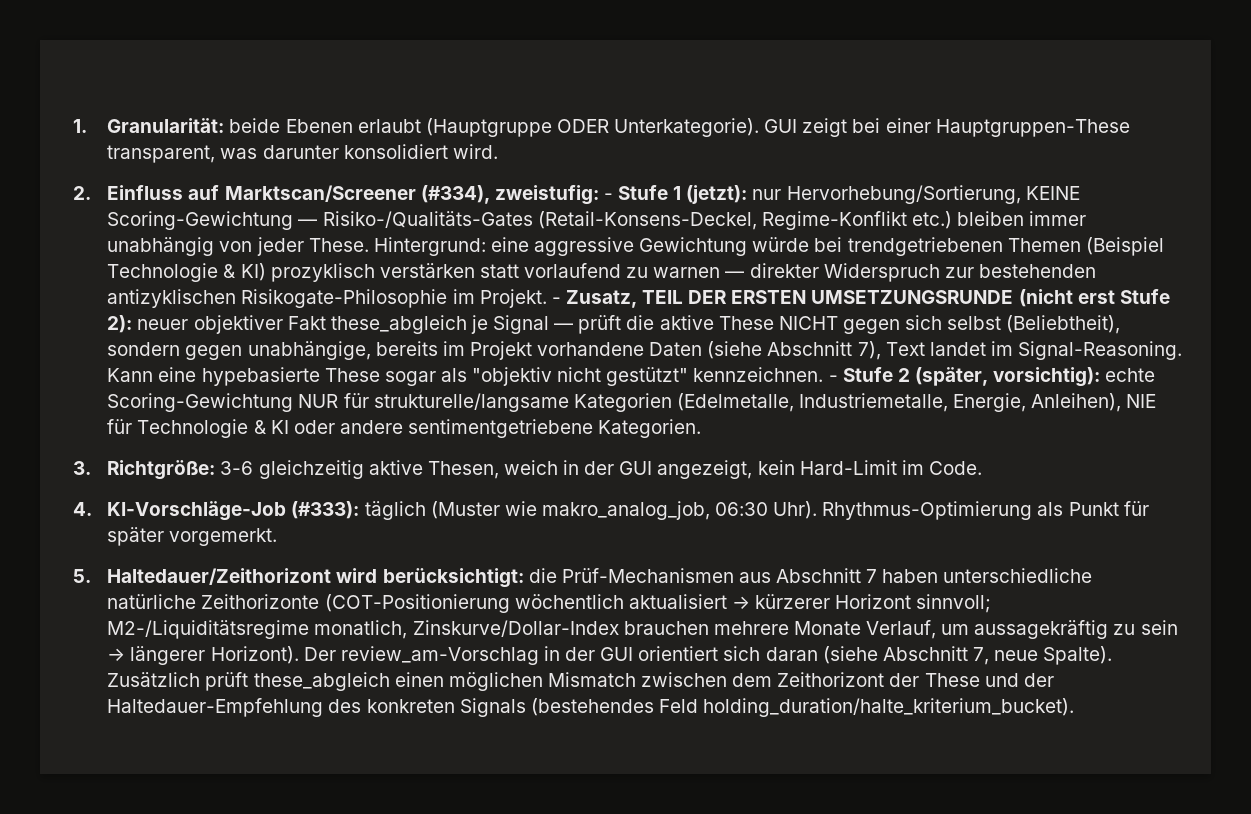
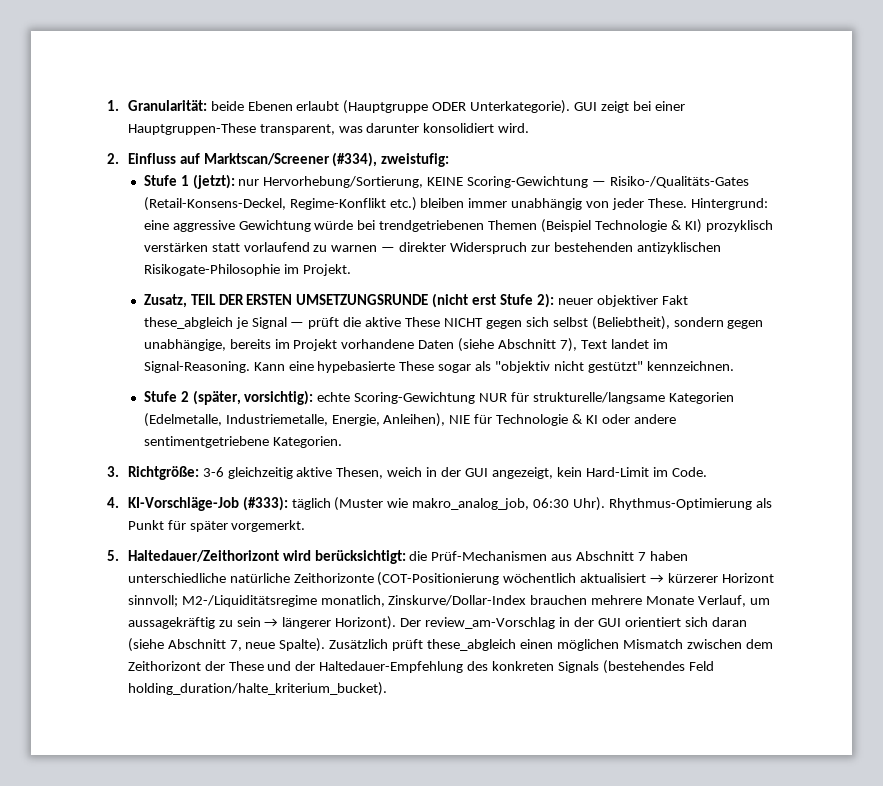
[603,193,613,200] - -> (450, 160) //
[551,297,561,304] - -> (351, 270) //
[828,375,838,382] - -> (734, 366) //

